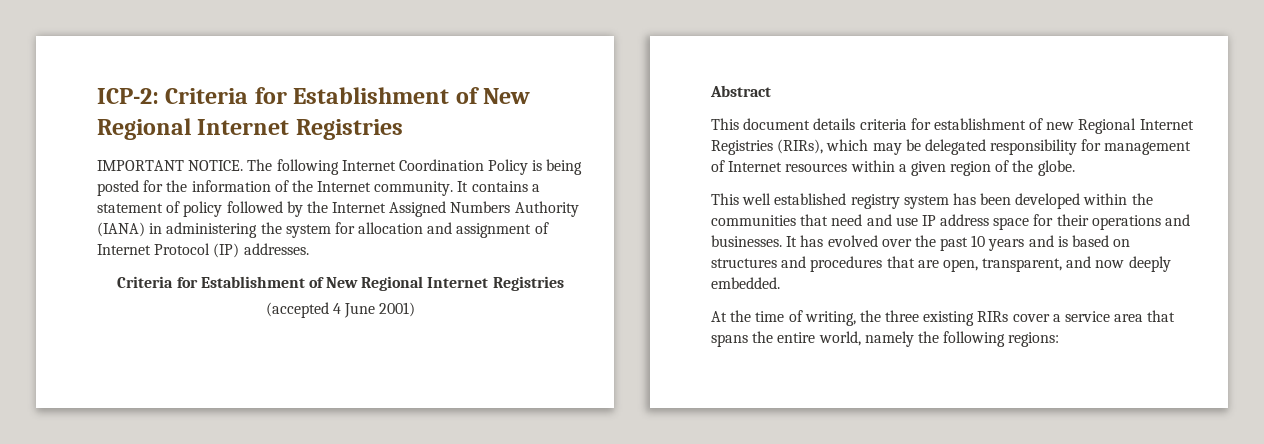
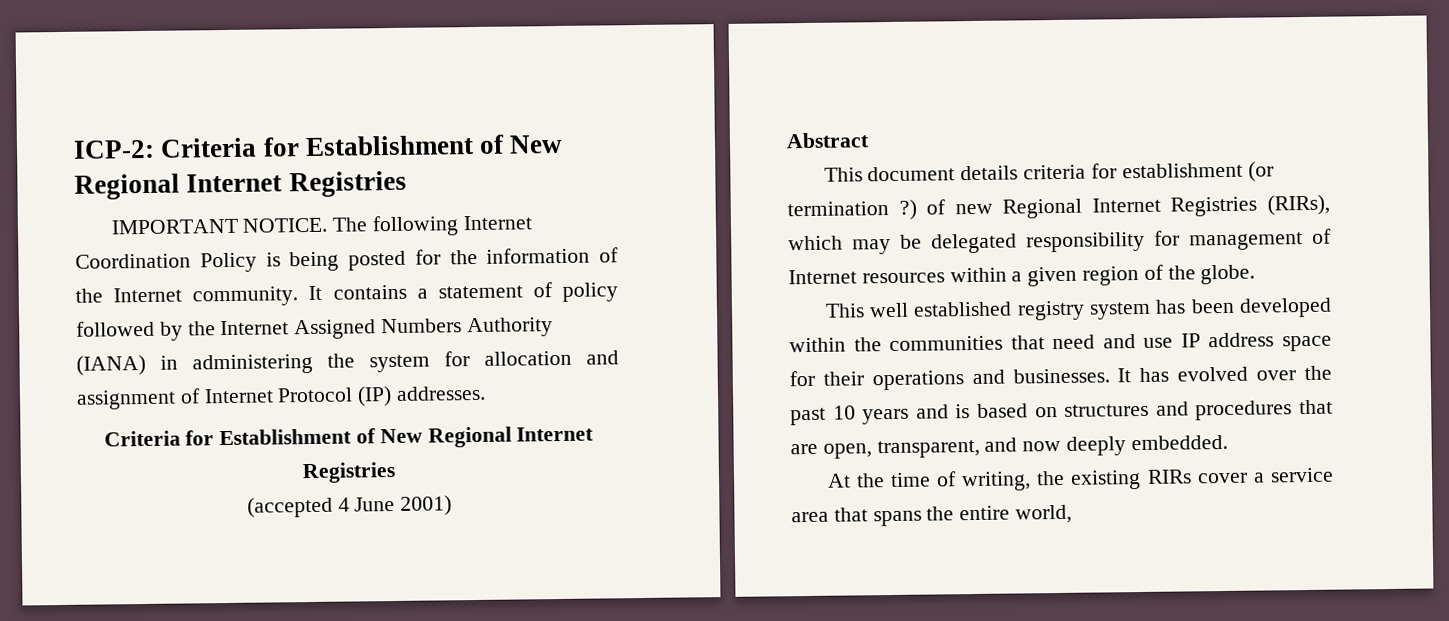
(1026, 124) none -> [1247,161,1274,182] [787,199,917,220] (or termination ?)
[885,310,920,322] three -> (1066, 478) none
[864,331,1060,347] namely the following regions: -> (1073, 514) none

